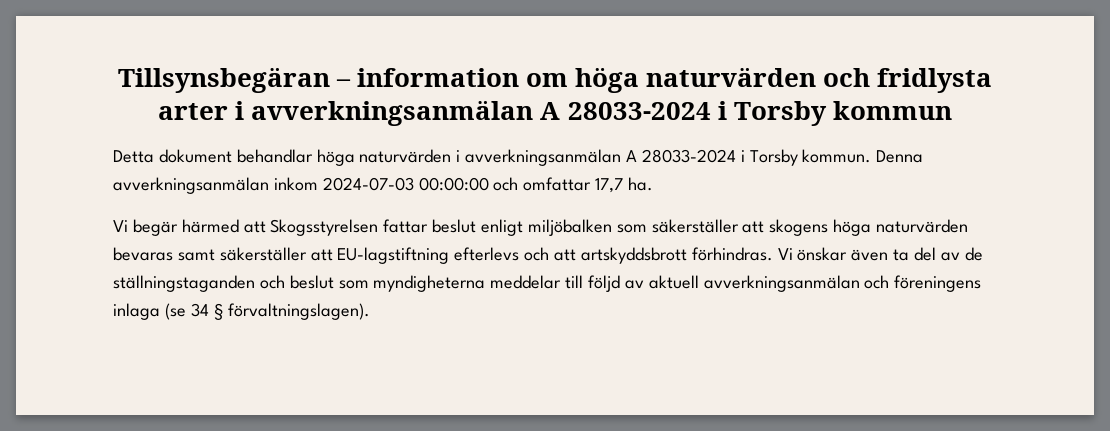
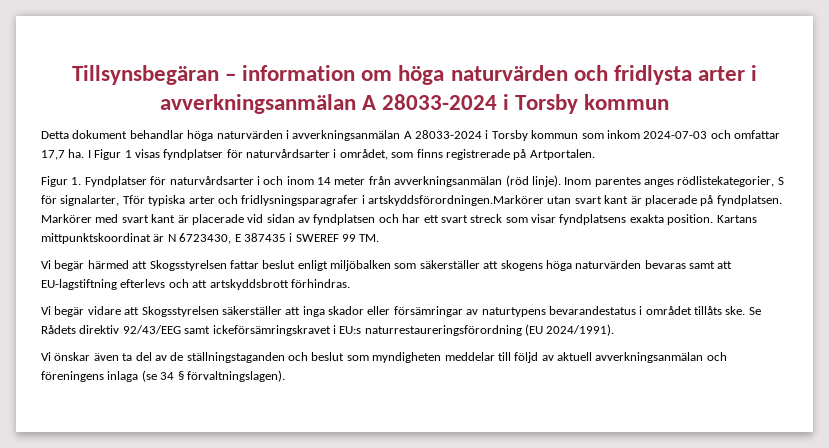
[802,149,924,163] [113,177,269,194] kommun. Denna avverkningsanmälan -> [531,130,604,139] kommun som
[418,177,489,191] 00:00:00 -> (708, 135) none
(654, 184) none -> [87,149,595,160] [41,175,784,187] [41,195,782,206] [41,214,757,225] [41,233,380,244] I Figur 1 visas fyndplatser för naturvårdsarter i området, som finns registrerade på Artportalen. // Figur 1. Fyndplatser för naturvårdsarter i och inom 14 meter från avverkningsanmälan (röd linje). Inom parentes anges rödlistekategorier, S för signalarter, Tför typiska arter och fridlysningsparagrafer i artskyddsförordningen.Markörer utan svart kant är placerade på fyndplatsen. Markörer med svart kant är placerade vid sidan av fyndplatsen och har ett svart streck som visar fyndplatsens exakta position. Kartans mittpunktskoordinat är N 6723430, E 387435 i SWEREF 99 TM.
[219,247,307,261] säkerställer -> (715, 265) none
(773, 254) none -> [41,306,761,317] [41,324,615,336] // Vi begär vidare att Skogsstyrelsen säkerställer att inga skador eller försämringar av naturtypens bevarandestatus i området tillåts ske. Se Rådets direktiv 92/43/EEG samt ickeförsämringskravet i EU:s naturrestaureringsförordning (EU 2024/1991). //
[373,275,486,292] myndigheterna -> [372,352,442,363] myndigheten

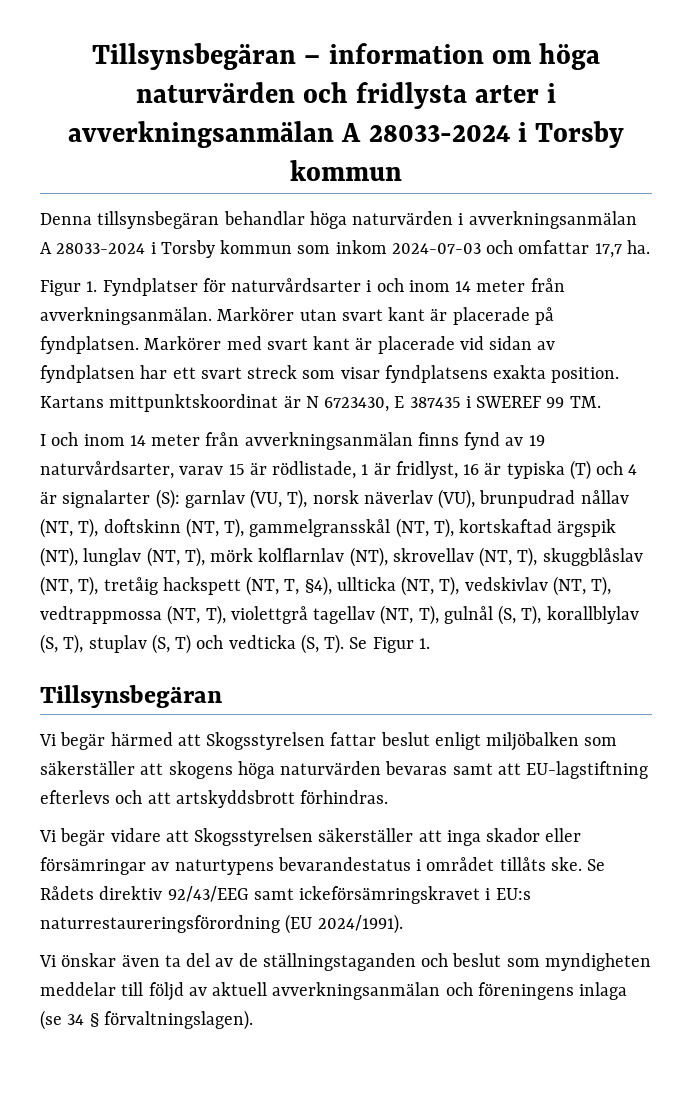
[41,130,128,139] Detta dokument -> [40,211,220,229] Denna tillsynsbegäran
[87,149,595,160] I Figur 1 visas fyndplatser för naturvårdsarter i området, som finns registrerade på Artportalen. -> (650, 247) none
[394,175,784,187] [41,195,544,206] avverkningsanmälan (röd linje). Inom parentes anges rödlistekategorier, S för signalarter, Tför typiska arter och fridlysningsparagrafer i artskyddsförordningen.Markörer -> [40,307,295,325] avverkningsanmälan. Markörer
[378,214,399,223] och -> (135, 374) none
(380, 238) none -> [40,432,545,450] [40,460,638,480] [40,489,629,509] [40,518,617,538] [40,547,643,567] [40,576,612,596] [40,605,639,625] [40,634,430,654] [40,685,222,708] // I och inom 14 meter från avverkningsanmälan finns fynd av 19 naturvårdsarter, varav 15 är rödlistade, 1 är fridlyst, 16 är typiska (T) och 4 är signalarter (S): garnlav (VU, T), norsk näverlav (VU), brunpudrad nållav (NT, T), doftskinn (NT, T), gammelgransskål (NT, T), kortskaftad ärgspik (NT), lunglav (NT, T), mörk kolflarnlav (NT), skrovellav (NT, T), skuggblåslav (NT, T), tretåig hackspett (NT, T, §4), ullticka (NT, T), vedskivlav (NT, T), vedtrappmossa (NT, T), violettgrå tagellav (NT, T), gulnål (S, T), korallblylav (S, T), stuplav (S, T) och vedticka (S, T). Se Figur 1. // Tillsynsbegäran

